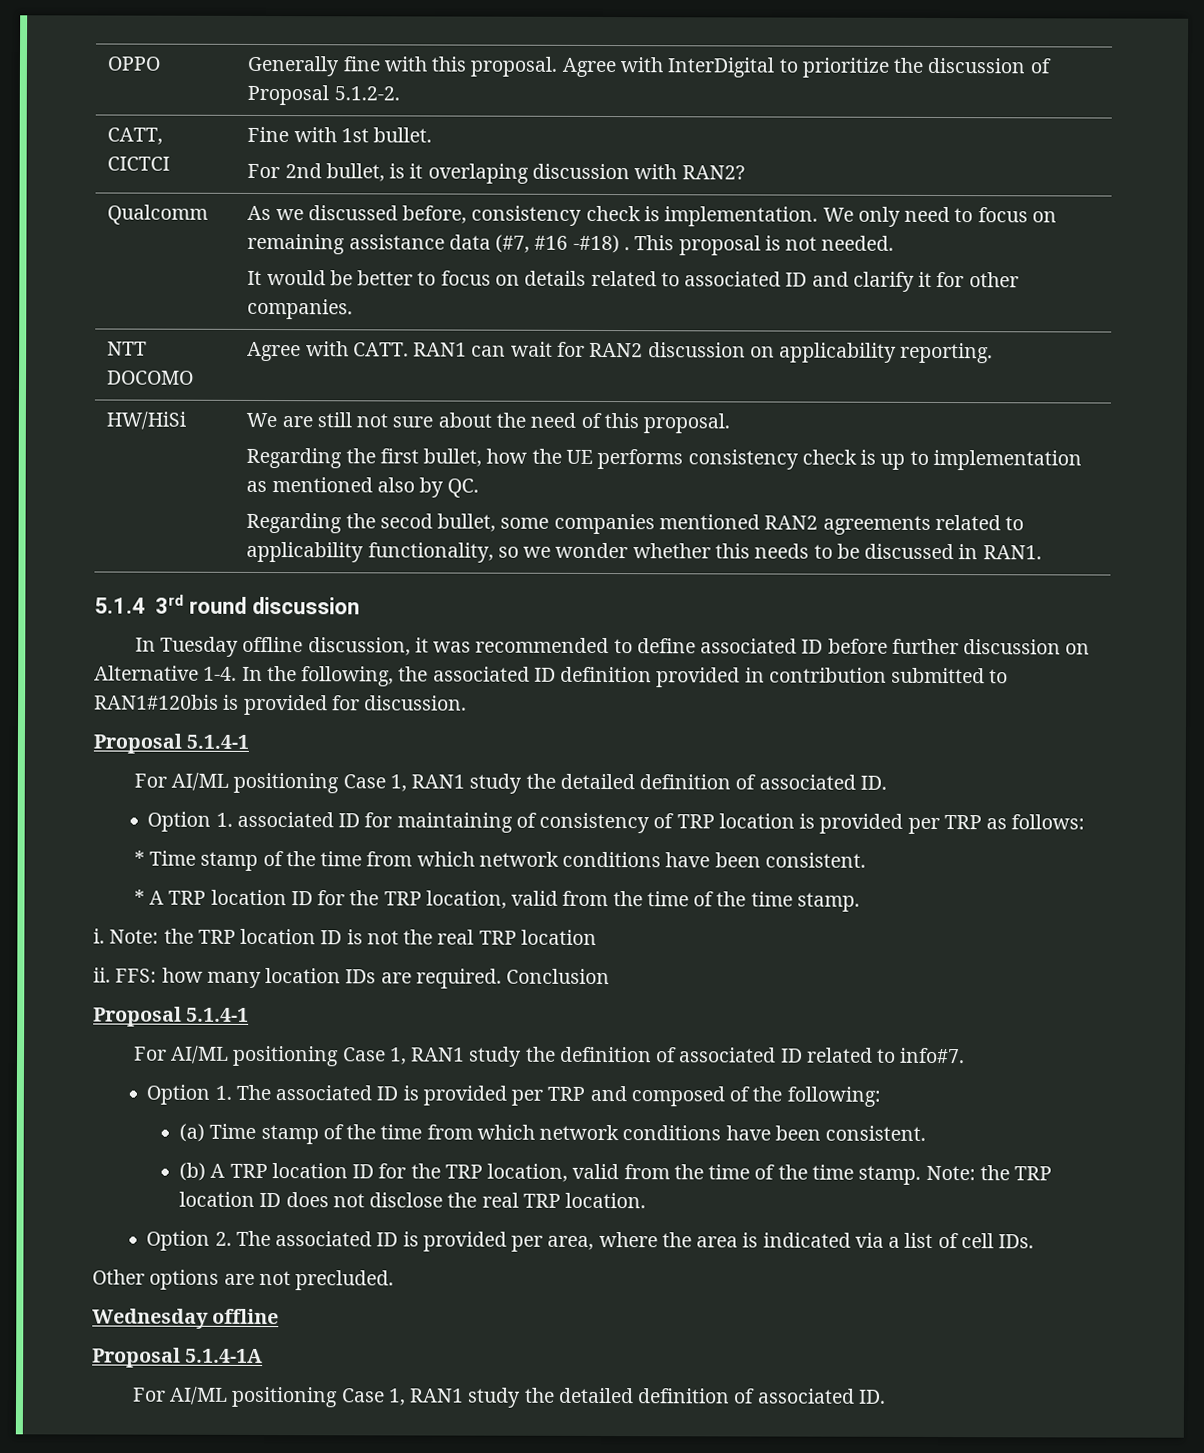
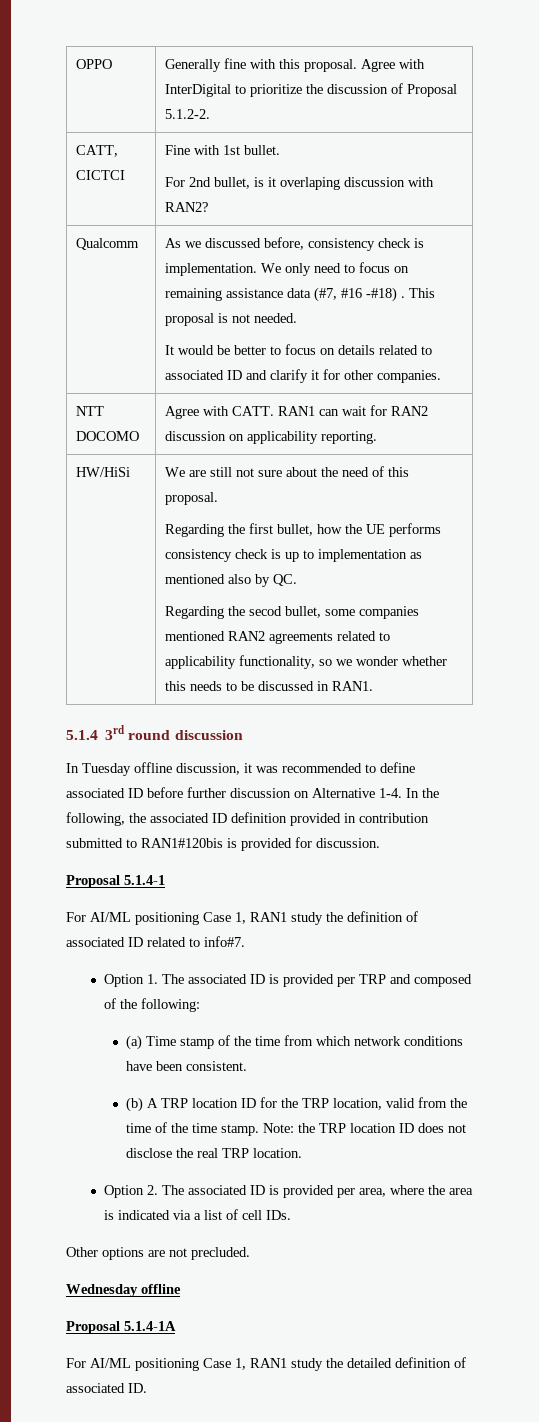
[133,772,887,794] [147,811,1086,835] [133,850,866,871] [133,889,860,912] [93,928,597,945] [93,967,611,989] [93,1006,250,1027] // For AI/ML positioning Case 1, RAN1 study the detailed definition of associated ID. // Option 1. associated ID for maintaining of consistency of TRP location is provided per TRP as follows: // * Time stamp of the time from which network conditions have been consistent. // * A TRP location ID for the TRP location, valid from the time of the time stamp. // i. Note: the TRP location ID is not the real TRP location // ii. FFS: how many location IDs are required. Conclusion // Proposal 5.1.4-1 -> (165, 880) none

